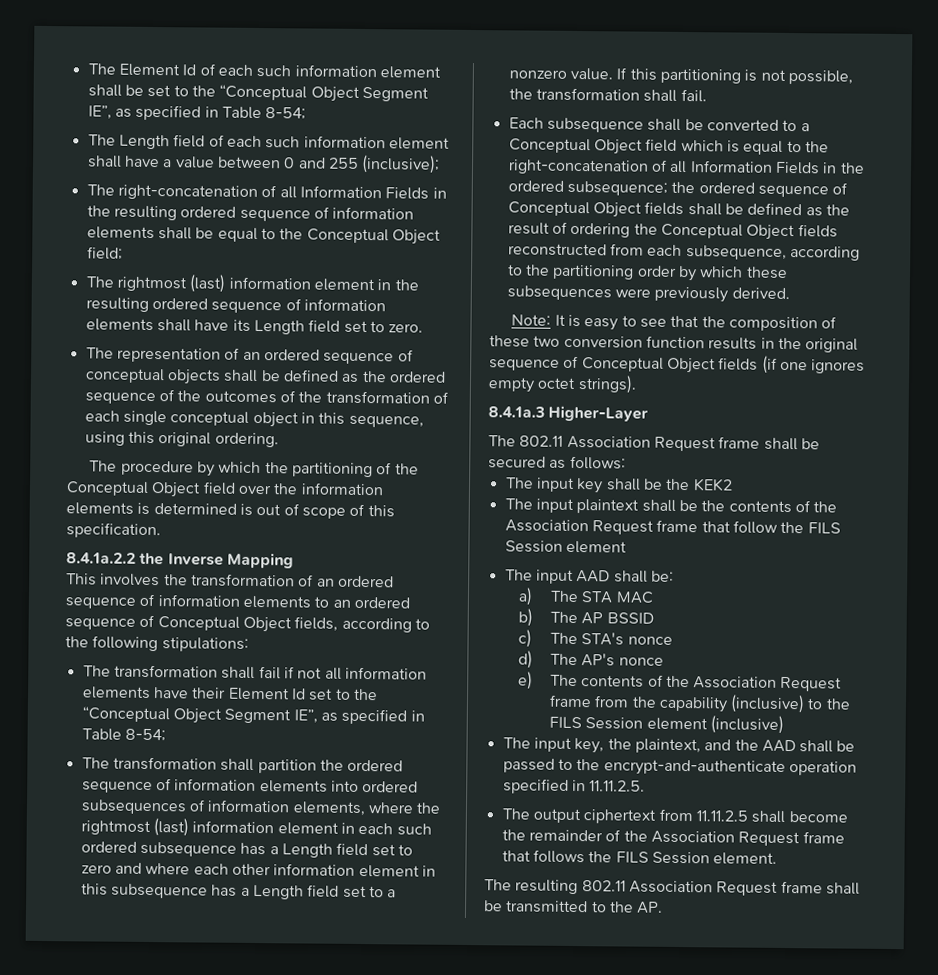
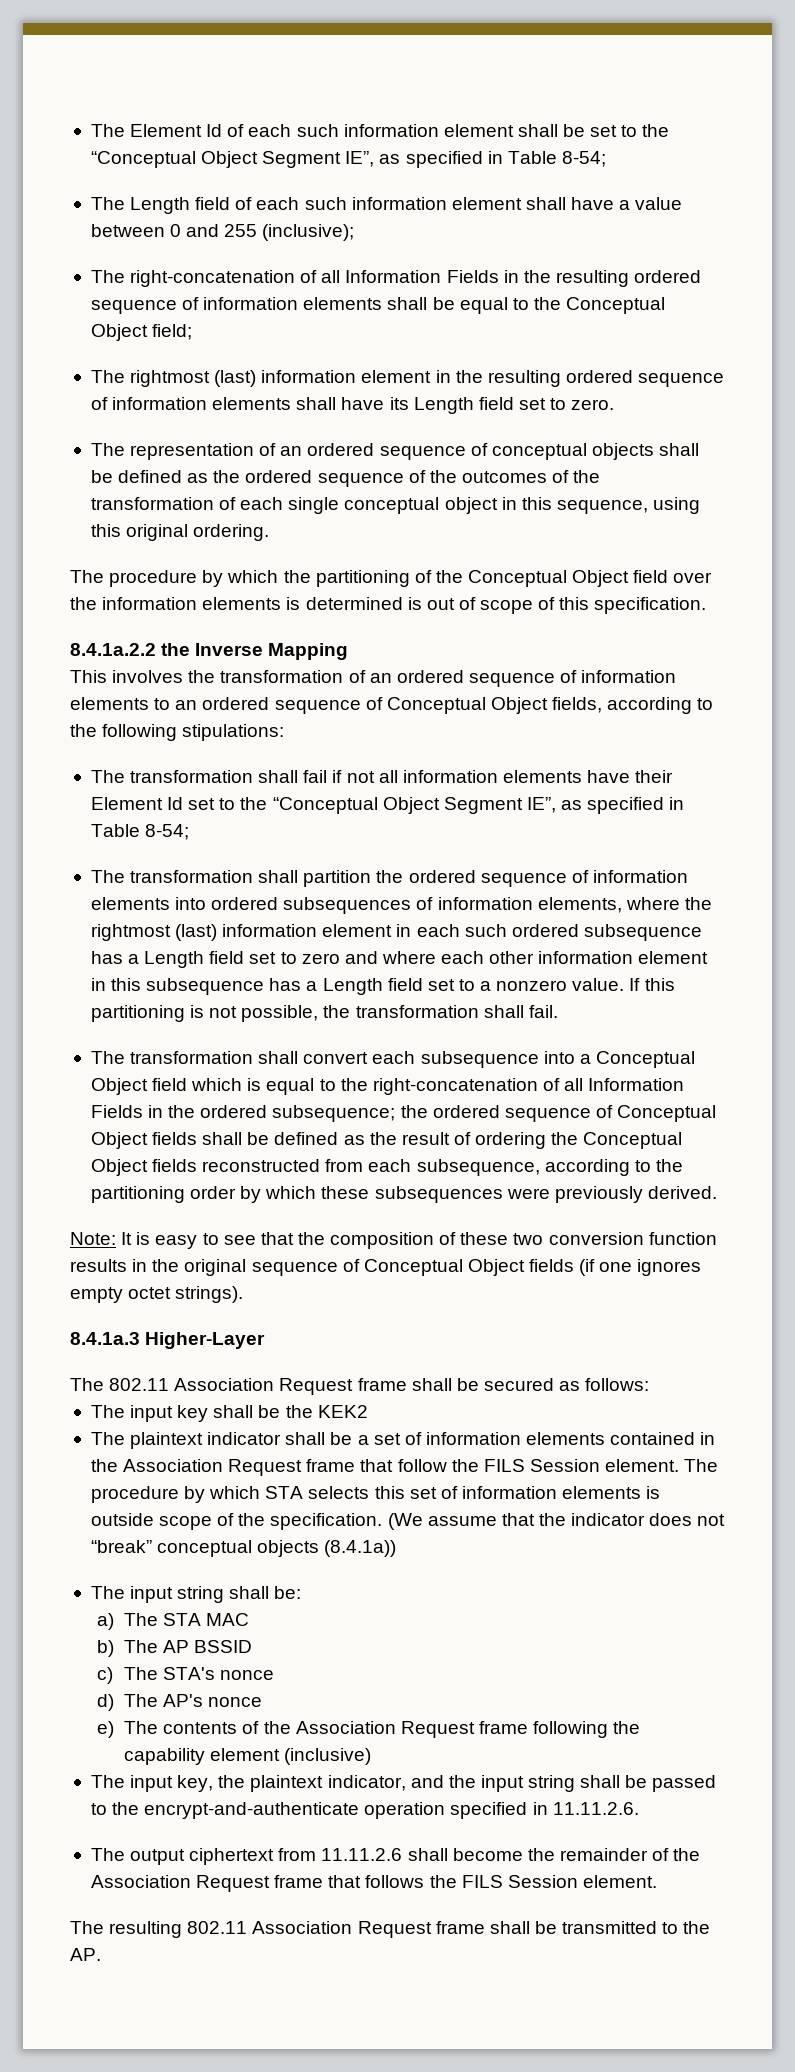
[508,117,798,133] Each subsequence shall be converted to -> [90,1051,575,1068] The transformation shall convert each subsequence into
[535,498,811,514] input plaintext shall be the contents of -> [130,1432,716,1449] plaintext indicator shall be a set of information elements contained in
[565,540,627,554] [504,569,611,584] element // The input AAD -> [605,1459,719,1472] [90,1486,661,1503] [90,1513,726,1530] [90,1540,397,1557] [90,1586,225,1603] element. The procedure by which STA selects this set of information elements is outside scope of the specification. (We assume that the indicator does not “break” conceptual objects (8.4.1a)) // The input string
[594,695,630,708] from -> [533,1721,609,1738] following
[730,694,851,714] [548,716,644,730] (inclusive) to the FILS Session -> (206, 1756) none
[634,738,796,754] plaintext, and the AAD -> [250,1775,576,1792] plaintext indicator, and the input string
[589,780,646,792] 11.11.2.5. -> [552,1802,639,1815] 11.11.2.6.
[695,810,748,822] 11.11.2.5 -> [321,1848,403,1861] 11.11.2.6

